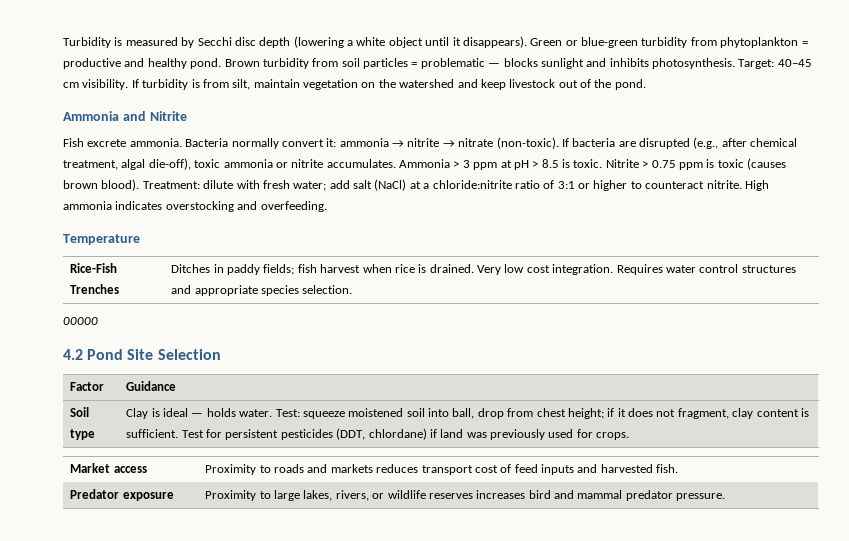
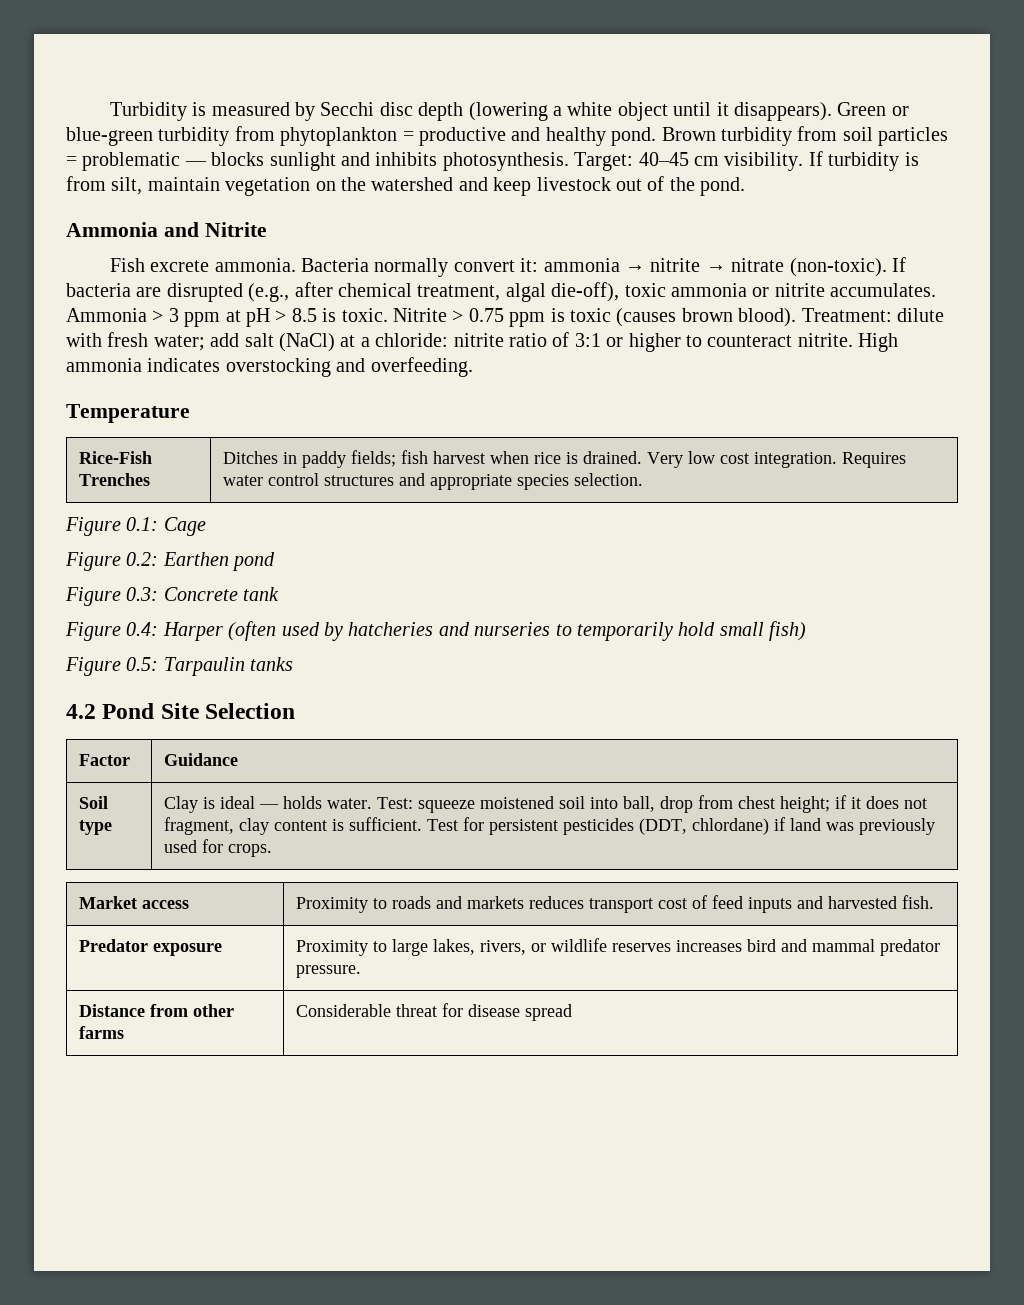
[432,180,512,189] chloride:nitrite -> [375,333,504,347] chloride: nitrite
[63,317,98,325] 00000 -> [65,517,206,536] [65,552,276,571] [65,587,280,606] [65,621,807,641] [65,657,294,676] Figure 0.1: Cage // Figure 0.2: Earthen pond // Figure 0.3: Concrete tank // Figure 0.4: Harper (often used by hatcheries and nurseries to temporarily hold small fish) // Figure 0.5: Tarpaulin tanks
(726, 497) none -> [79,1004,235,1017] [79,1026,125,1039] [296,1003,573,1021] // Distance from other farms | Considerable threat for disease spread

